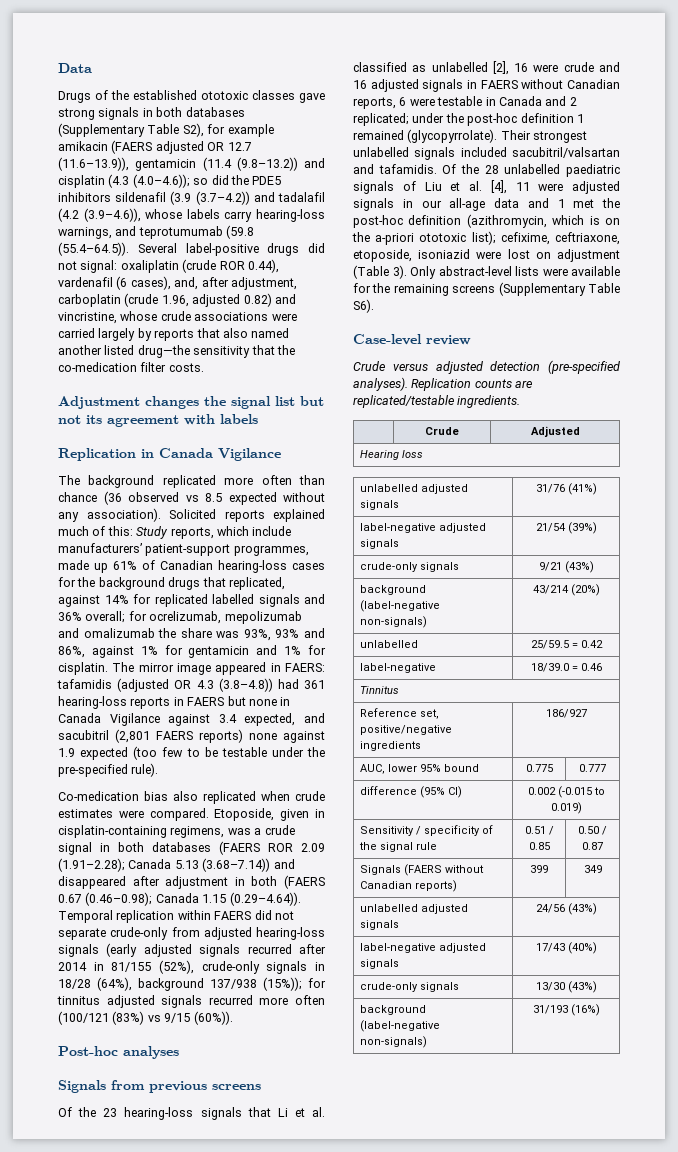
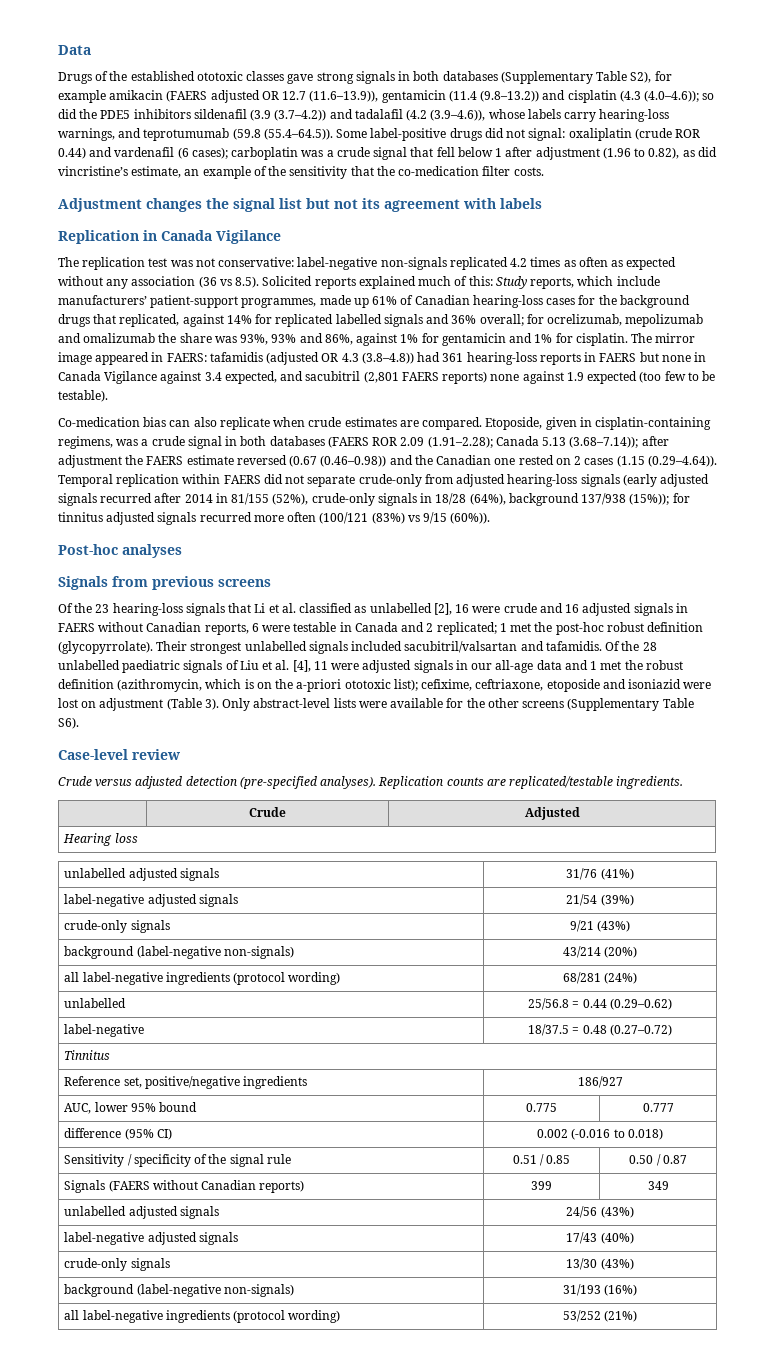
[137,243,177,253] Several -> [336,129,368,138] Some
[247,259,279,273] [58,276,297,290] [58,293,296,307] [58,311,297,324] [58,328,290,341] [58,345,190,358] 0.44), vardenafil (6 cases), and, after adjustment, carboplatin (crude 1.96, adjusted 0.82) and vincristine, whose crude associations were carried largely by reports that also named another listed drug—the -> [58,147,717,160] [58,166,287,179] 0.44) and vardenafil (6 cases); carboplatin was a crude signal that fell below 1 after adjustment (1.96 to 0.82), as did vincristine’s estimate, an example of the
[88,475,325,488] [58,491,325,505] [58,508,161,522] background replicated more often than chance (36 observed vs 8.5 expected without any association). -> [82,257,677,270] [58,276,260,289] replication test was not conservative: label-negative non-signals replicated 4.2 times as often as expected without any association (36 vs 8.5).
[221,747,325,757] [58,763,159,777] testable under the pre-specified rule). -> [58,390,108,402] testable).
[173,791,256,804] also replicated -> [169,417,270,430] can also replicate
[118,810,144,818] were -> [399,420,419,427] are
[202,858,295,872] [58,875,325,889] [58,892,227,906] (3.68–7.14)) and disappeared after adjustment in both (FAERS 0.67 (0.46–0.98); Canada 1.15 -> [569,436,669,448] [58,455,645,468] (3.68–7.14)); after adjustment the FAERS estimate reversed (0.67 (0.46–0.98)) and the Canadian one rested on 2 cases (1.15
[412,113,584,126] [353,130,404,140] under the post-hoc definition 1 remained -> [499,622,704,635] 1 met the post-hoc robust definition
[353,215,403,228] post-hoc -> [645,660,683,670] robust
[353,249,412,262] etoposide, -> [546,679,626,692] etoposide and
[393,284,449,296] remaining -> [487,698,519,708] other
[359,640,418,648] [530,640,603,649] [359,663,436,673] [530,663,602,672] unlabelled | 25/59.5 = 0.42 // label-negative | 18/39.0 = 0.46 -> [64,972,341,985] [562,972,638,984] [64,998,127,1008] [528,998,672,1010] [64,1024,145,1037] [528,1024,672,1036] all label-negative ingredients (protocol wording) | 68/281 (24%) // unlabelled | 25/56.8 = 0.44 (0.29–0.62) // label-negative | 18/37.5 = 0.48 (0.27–0.72)
[557,786,605,798] [550,802,582,814] (-0.015 to 0.019) -> [571,1128,663,1140] (-0.016 to 0.018)
(600, 1010) none -> [64,1310,341,1323] [562,1310,638,1322] // all label-negative ingredients (protocol wording) | 53/252 (21%)

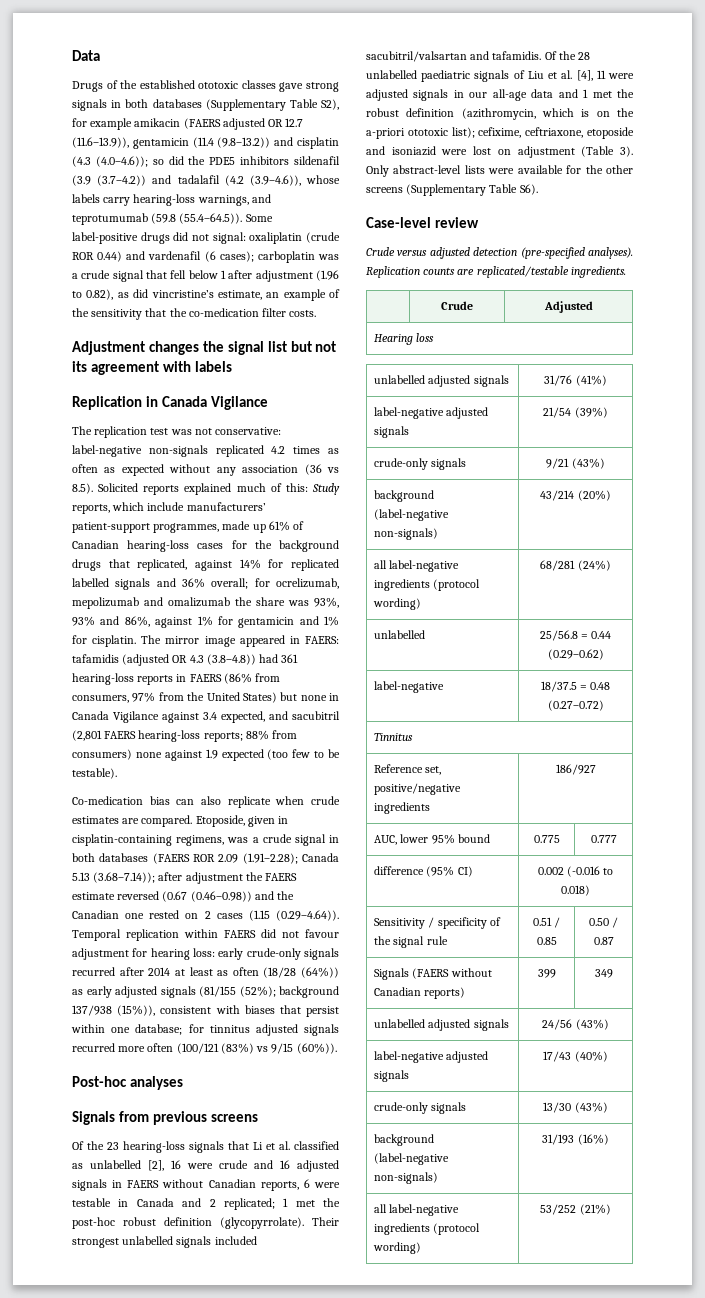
(637, 357) none -> [223,673,281,684] [72,692,277,703] (86% from consumers, 97% from the United States)
[442,371,488,384] reports) -> [138,730,298,742] [72,749,132,760] hearing-loss reports; 88% from consumers)
[307,474,710,487] [58,493,670,506] separate crude-only from adjusted hearing-loss signals (early adjusted signals recurred after 2014 in 81/155 (52%), crude-only signals in 18/28 (64%), background 137/938 (15%)); -> [305,929,339,938] [72,948,339,960] [72,967,339,978] [72,986,339,998] [72,1005,339,1017] [71,1024,183,1035] favour adjustment for hearing loss: early crude-only signals recurred after 2014 at least as often (18/28 (64%)) as early adjusted signals (81/155 (52%); background 137/938 (15%)), consistent with biases that persist within one database;

